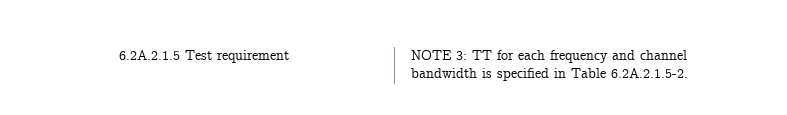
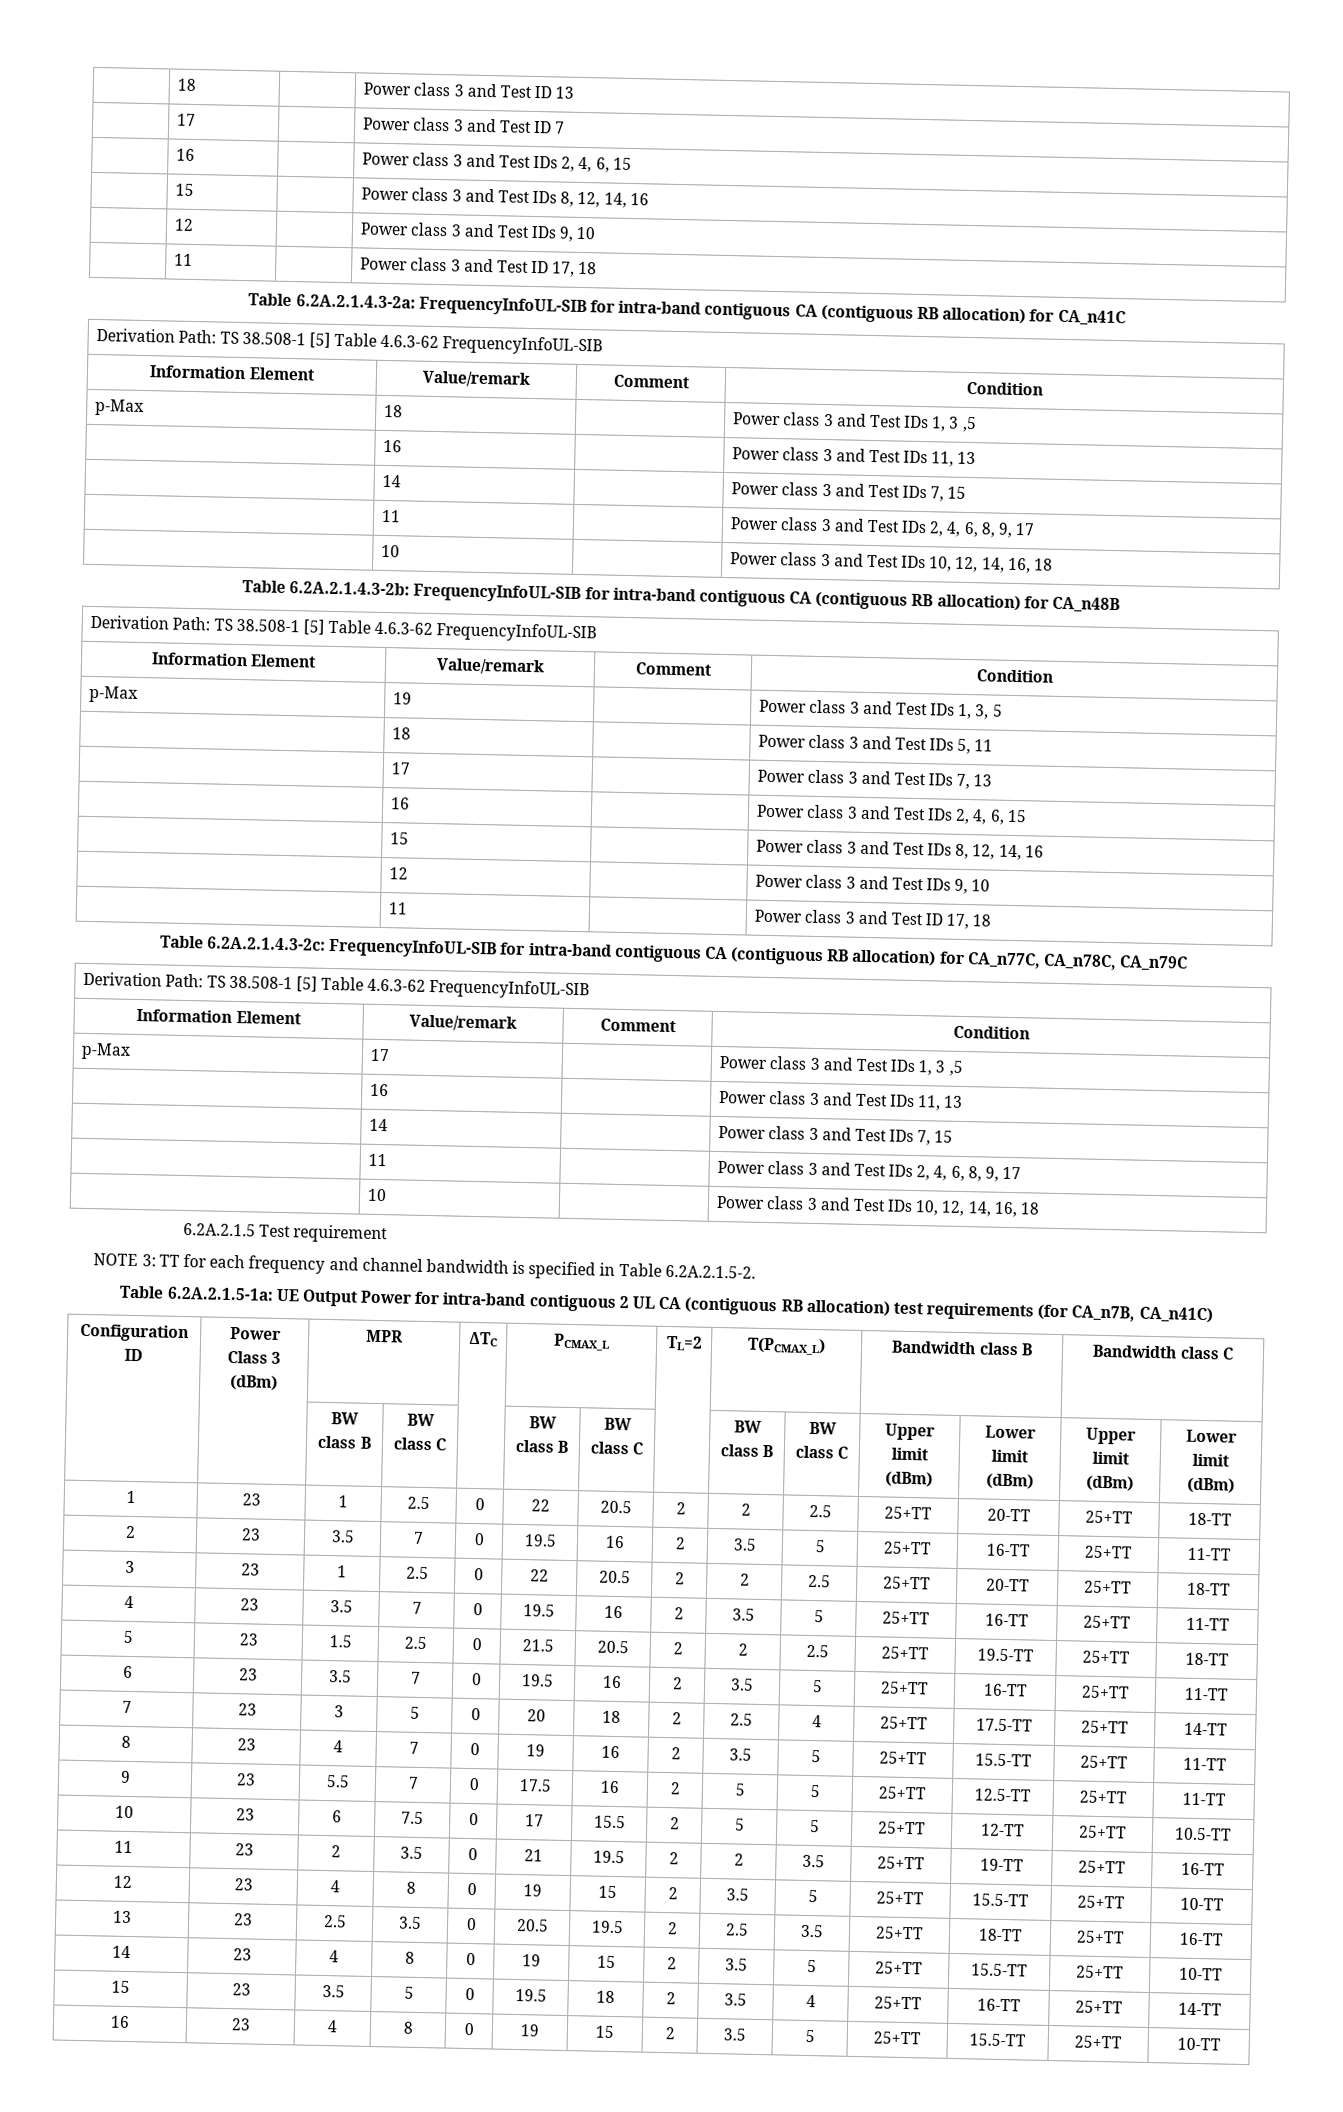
(118, 55) none -> [177,78,198,92] [363,82,575,99] [177,113,197,127] [363,117,566,134] [176,148,196,162] [362,152,632,173] [175,183,195,196] [361,187,649,208] [174,218,195,231] [360,222,597,242] [174,253,194,266] [360,257,598,277] [248,293,1126,327] [96,328,604,356] [149,365,315,381] [422,370,531,388] [612,374,690,389] [965,381,1043,396] [95,398,145,417] [384,404,404,418] [733,412,977,433] [383,439,403,453] [732,447,977,467] [382,474,402,488] [731,482,967,502] [381,509,402,523] [730,517,1036,538] [381,544,401,558] [730,552,1053,574] [241,580,1121,614] [90,614,598,643] [150,652,317,668] [435,658,545,676] [634,662,712,676] [975,669,1054,683] [89,685,139,703] [393,692,413,705] [759,699,1003,720] [392,727,412,740] [758,734,994,755] [391,762,411,775] [757,769,993,790] [391,797,411,810] [756,804,1027,825] [390,832,410,845] [756,839,1044,861] [389,867,409,880] [755,874,991,895] [388,902,409,915] [754,909,992,930] [159,935,1189,972] [83,971,591,1000] [136,1008,301,1025] [409,1014,517,1032] [599,1018,676,1033] [952,1025,1030,1040] [81,1042,132,1060] [370,1048,391,1062] [719,1055,963,1077] [370,1083,390,1097] [719,1090,964,1111] [369,1118,389,1132] [718,1125,954,1146] [368,1153,388,1167] [717,1160,1022,1182] [367,1188,388,1202] [716,1195,1040,1218] | 18 | | Power class 3 and Test ID 13 // | 17 | | Power class 3 and Test ID 7 // | 16 | | Power class 3 and Test IDs 2, 4, 6, 15 // | 15 | | Power class 3 and Test IDs 8, 12, 14, 16 // | 12 | | Power class 3 and Test IDs 9, 10 // | 11 | | Power class 3 and Test ID 17, 18 // Table 6.2A.2.1.4.3-2a: FrequencyInfoUL-SIB for intra-band contiguous CA (contiguous RB allocation) for CA_n41C // Derivation Path: TS 38.508-1 [5] Table 4.6.3-62 FrequencyInfoUL-SIB // Information Element | Value/remark | Comment | Condition // p-Max | 18 | | Power class 3 and Test IDs 1, 3 ,5 // | 16 | | Power class 3 and Test IDs 11, 13 // | 14 | | Power class 3 and Test IDs 7, 15 // | 11 | | Power class 3 and Test IDs 2, 4, 6, 8, 9, 17 // | 10 | | Power class 3 and Test IDs 10, 12, 14, 16, 18 // Table 6.2A.2.1.4.3-2b: FrequencyInfoUL-SIB for intra-band contiguous CA (contiguous RB allocation) for CA_n48B // Derivation Path: TS 38.508-1 [5] Table 4.6.3-62 FrequencyInfoUL-SIB // Information Element | Value/remark | Comment | Condition // p-Max | 19 | | Power class 3 and Test IDs 1, 3, 5 // | 18 | | Power class 3 and Test IDs 5, 11 // | 17 | | Power class 3 and Test IDs 7, 13 // | 16 | | Power class 3 and Test IDs 2, 4, 6, 15 // | 15 | | Power class 3 and Test IDs 8, 12, 14, 16 // | 12 | | Power class 3 and Test IDs 9, 10 // | 11 | | Power class 3 and Test ID 17, 18 // Table 6.2A.2.1.4.3-2c: FrequencyInfoUL-SIB for intra-band contiguous CA (contiguous RB allocation) for CA_n77C, CA_n78C, CA_n79C // Derivation Path: TS 38.508-1 [5] Table 4.6.3-62 FrequencyInfoUL-SIB // Information Element | Value/remark | Comment | Condition // p-Max | 17 | | Power class 3 and Test IDs 1, 3 ,5 // | 16 | | Power class 3 and Test IDs 11, 13 // | 14 | | Power class 3 and Test IDs 7, 15 // | 11 | | Power class 3 and Test IDs 2, 4, 6, 8, 9, 17 // | 10 | | Power class 3 and Test IDs 10, 12, 14, 16, 18 //
(688, 73) none -> [119,1285,1213,1324] [80,1323,189,1343] [124,1348,143,1362] [229,1326,281,1340] [226,1350,282,1365] [229,1374,278,1391] [366,1329,404,1343] [468,1331,498,1347] [553,1333,610,1351] [665,1335,703,1351] [747,1337,826,1356] [891,1340,1033,1356] [1092,1344,1234,1360] [331,1412,359,1425] [317,1435,372,1449] [406,1413,435,1427] [392,1437,448,1451] [528,1416,557,1429] [514,1439,570,1453] [603,1417,632,1431] [589,1441,645,1455] [733,1420,762,1433] [719,1444,775,1458] [808,1421,837,1435] [794,1445,849,1459] [885,1423,935,1441] [890,1447,928,1461] [885,1471,933,1488] [985,1425,1036,1439] [991,1449,1028,1463] [985,1473,1034,1490] [1086,1427,1136,1445] [1091,1451,1129,1465] [1086,1475,1134,1492] [1186,1429,1237,1443] [1192,1453,1229,1467] [1186,1477,1235,1494] [125,1490,136,1504] [241,1493,261,1506] [338,1495,348,1508] [407,1496,430,1510] [474,1498,485,1511] [531,1499,550,1512] [599,1500,632,1514] [675,1502,686,1515] [740,1503,751,1516] [809,1504,832,1518] [884,1506,932,1520] [986,1508,1031,1522] [1085,1510,1133,1524] [1187,1512,1232,1526] [124,1525,136,1539] [240,1528,261,1541] [330,1530,355,1543] [412,1531,424,1544] [473,1533,485,1546] [523,1534,557,1547] [605,1535,625,1549] [674,1537,686,1550] [733,1538,757,1551] [814,1540,826,1553] [883,1541,932,1555] [985,1543,1031,1557] [1084,1545,1132,1559] [1186,1547,1231,1561] [124,1560,135,1574] [240,1563,260,1576] [337,1565,347,1578] [406,1566,429,1580] [473,1568,484,1581] [530,1569,549,1582] [598,1570,631,1584] [674,1572,685,1585] [739,1573,750,1586] [808,1574,831,1588] [883,1576,931,1590] [985,1578,1030,1592] [1084,1580,1132,1594] [1186,1582,1231,1596] [123,1595,134,1609] [239,1598,259,1611] [329,1600,353,1613] [411,1601,422,1614] [472,1603,483,1616] [522,1604,555,1617] [604,1605,623,1619] [673,1607,684,1620] [732,1608,755,1621] [813,1610,824,1623] [882,1611,930,1625] [984,1613,1029,1627] [1083,1615,1131,1629] [1185,1617,1230,1631] [122,1630,134,1644] [238,1633,259,1646] [328,1635,352,1648] [404,1636,427,1650] [471,1638,482,1651] [521,1639,554,1652] [596,1640,629,1654] [672,1642,683,1655] [737,1643,748,1656] [806,1644,829,1658] [881,1646,929,1660] [977,1648,1034,1662] [1082,1650,1130,1664] [1184,1652,1229,1666] [122,1665,133,1679] [238,1668,258,1681] [328,1670,352,1683] [410,1671,421,1684] [471,1673,482,1686] [520,1674,554,1687] [602,1675,622,1689] [671,1677,683,1690] [730,1678,754,1691] [811,1680,823,1693] [880,1681,929,1695] [982,1683,1028,1697] [1081,1685,1130,1699] [1183,1687,1229,1701] [121,1700,132,1714] [237,1703,257,1716] [334,1705,344,1718] [409,1706,420,1719] [470,1707,481,1721] [527,1709,546,1722] [602,1710,621,1724] [671,1712,682,1725] [730,1713,753,1726] [811,1715,822,1728] [880,1716,928,1730] [976,1718,1033,1732] [1081,1720,1129,1734] [1183,1722,1228,1736] [120,1735,131,1749] [236,1738,256,1751] [333,1740,343,1753] [408,1741,419,1754] [469,1742,480,1756] [526,1744,545,1757] [601,1745,620,1759] [670,1747,681,1760] [729,1748,752,1761] [810,1750,821,1763] [879,1751,927,1765] [975,1753,1032,1767] [1080,1755,1128,1769] [1182,1757,1227,1771] [119,1770,131,1784] [235,1773,256,1786] [325,1775,350,1788] [407,1776,419,1789] [468,1777,480,1791] [518,1779,552,1792] [600,1780,620,1794] [669,1782,681,1795] [734,1783,746,1796] [809,1785,821,1798] [878,1786,926,1800] [974,1788,1031,1802] [1079,1790,1127,1804] [1181,1792,1226,1806] [115,1805,134,1819] [235,1808,255,1821] [332,1810,342,1823] [401,1811,424,1825] [468,1812,479,1826] [525,1814,544,1827] [593,1815,626,1829] [669,1817,680,1830] [734,1818,745,1831] [809,1819,820,1833] [878,1821,926,1835] [980,1823,1025,1837] [1078,1825,1127,1839] [1174,1827,1232,1841] [114,1840,133,1854] [234,1843,254,1856] [331,1845,341,1858] [400,1846,423,1860] [467,1847,478,1861] [524,1849,543,1862] [592,1850,625,1864] [668,1852,679,1865] [733,1853,744,1866] [802,1854,825,1868] [877,1856,925,1870] [979,1858,1024,1872] [1078,1860,1126,1874] [1180,1862,1225,1876] [113,1875,132,1889] [233,1878,253,1891] [330,1880,340,1893] [405,1881,416,1894] [466,1882,477,1896] [523,1884,542,1897] [598,1885,617,1899] [667,1887,678,1900] [726,1888,749,1901] [807,1889,818,1903] [876,1891,924,1905] [972,1893,1029,1907] [1077,1895,1125,1909] [1179,1897,1224,1911] [113,1910,132,1924] [233,1913,253,1926] [322,1915,347,1928] [398,1916,422,1930] [465,1917,477,1931] [515,1918,549,1932] [590,1920,624,1934] [666,1922,678,1935] [725,1923,749,1936] [800,1924,824,1938] [875,1926,924,1940] [977,1928,1023,1942] [1076,1930,1125,1944] [1178,1932,1224,1946] [112,1945,131,1959] [232,1948,252,1961] [329,1950,339,1963] [404,1951,415,1964] [465,1952,476,1966] [522,1954,541,1967] [597,1955,616,1969] [666,1957,677,1970] [725,1958,748,1971] [806,1959,817,1973] [875,1961,923,1975] [971,1963,1028,1977] [1076,1965,1124,1979] [1178,1967,1223,1981] [111,1980,130,1994] [231,1983,251,1996] [321,1984,345,1998] [403,1986,414,1999] [464,1987,475,2001] [514,1988,547,2002] [596,1990,615,2004] [665,1992,676,2005] [724,1993,747,2006] [805,1994,816,2008] [874,1996,922,2010] [976,1998,1021,2012] [1075,2000,1123,2014] [1177,2002,1222,2016] [110,2015,130,2029] [230,2018,251,2031] [327,2020,338,2033] [402,2021,414,2034] [463,2022,475,2036] [520,2024,540,2037] [595,2025,615,2039] [664,2027,675,2040] [723,2028,746,2041] [804,2029,815,2043] [873,2031,921,2045] [969,2033,1026,2047] [1074,2035,1122,2049] [1176,2037,1221,2051] // Table 6.2A.2.1.5-1a: UE Output Power for intra-band contiguous 2 UL CA (contiguous RB allocation) test requirements (for CA_n7B, CA_n41C) // Configuration ID | Power Class 3 (dBm) | MPR | ΔTC | PCMAX_L | TL=2 | T(PCMAX_L) | Bandwidth class B | Bandwidth class C // | | BW class B | BW class C | | BW class B | BW class C | | BW class B | BW class C | Upper limit (dBm) | Lower limit (dBm) | Upper limit (dBm) | Lower limit (dBm) // 1 | 23 | 1 | 2.5 | 0 | 22 | 20.5 | 2 | 2 | 2.5 | 25+TT | 20-TT | 25+TT | 18-TT // 2 | 23 | 3.5 | 7 | 0 | 19.5 | 16 | 2 | 3.5 | 5 | 25+TT | 16-TT | 25+TT | 11-TT // 3 | 23 | 1 | 2.5 | 0 | 22 | 20.5 | 2 | 2 | 2.5 | 25+TT | 20-TT | 25+TT | 18-TT // 4 | 23 | 3.5 | 7 | 0 | 19.5 | 16 | 2 | 3.5 | 5 | 25+TT | 16-TT | 25+TT | 11-TT // 5 | 23 | 1.5 | 2.5 | 0 | 21.5 | 20.5 | 2 | 2 | 2.5 | 25+TT | 19.5-TT | 25+TT | 18-TT // 6 | 23 | 3.5 | 7 | 0 | 19.5 | 16 | 2 | 3.5 | 5 | 25+TT | 16-TT | 25+TT | 11-TT // 7 | 23 | 3 | 5 | 0 | 20 | 18 | 2 | 2.5 | 4 | 25+TT | 17.5-TT | 25+TT | 14-TT // 8 | 23 | 4 | 7 | 0 | 19 | 16 | 2 | 3.5 | 5 | 25+TT | 15.5-TT | 25+TT | 11-TT // 9 | 23 | 5.5 | 7 | 0 | 17.5 | 16 | 2 | 5 | 5 | 25+TT | 12.5-TT | 25+TT | 11-TT // 10 | 23 | 6 | 7.5 | 0 | 17 | 15.5 | 2 | 5 | 5 | 25+TT | 12-TT | 25+TT | 10.5-TT // 11 | 23 | 2 | 3.5 | 0 | 21 | 19.5 | 2 | 2 | 3.5 | 25+TT | 19-TT | 25+TT | 16-TT // 12 | 23 | 4 | 8 | 0 | 19 | 15 | 2 | 3.5 | 5 | 25+TT | 15.5-TT | 25+TT | 10-TT // 13 | 23 | 2.5 | 3.5 | 0 | 20.5 | 19.5 | 2 | 2.5 | 3.5 | 25+TT | 18-TT | 25+TT | 16-TT // 14 | 23 | 4 | 8 | 0 | 19 | 15 | 2 | 3.5 | 5 | 25+TT | 15.5-TT | 25+TT | 10-TT // 15 | 23 | 3.5 | 5 | 0 | 19.5 | 18 | 2 | 3.5 | 4 | 25+TT | 16-TT | 25+TT | 14-TT // 16 | 23 | 4 | 8 | 0 | 19 | 15 | 2 | 3.5 | 5 | 25+TT | 15.5-TT | 25+TT | 10-TT

